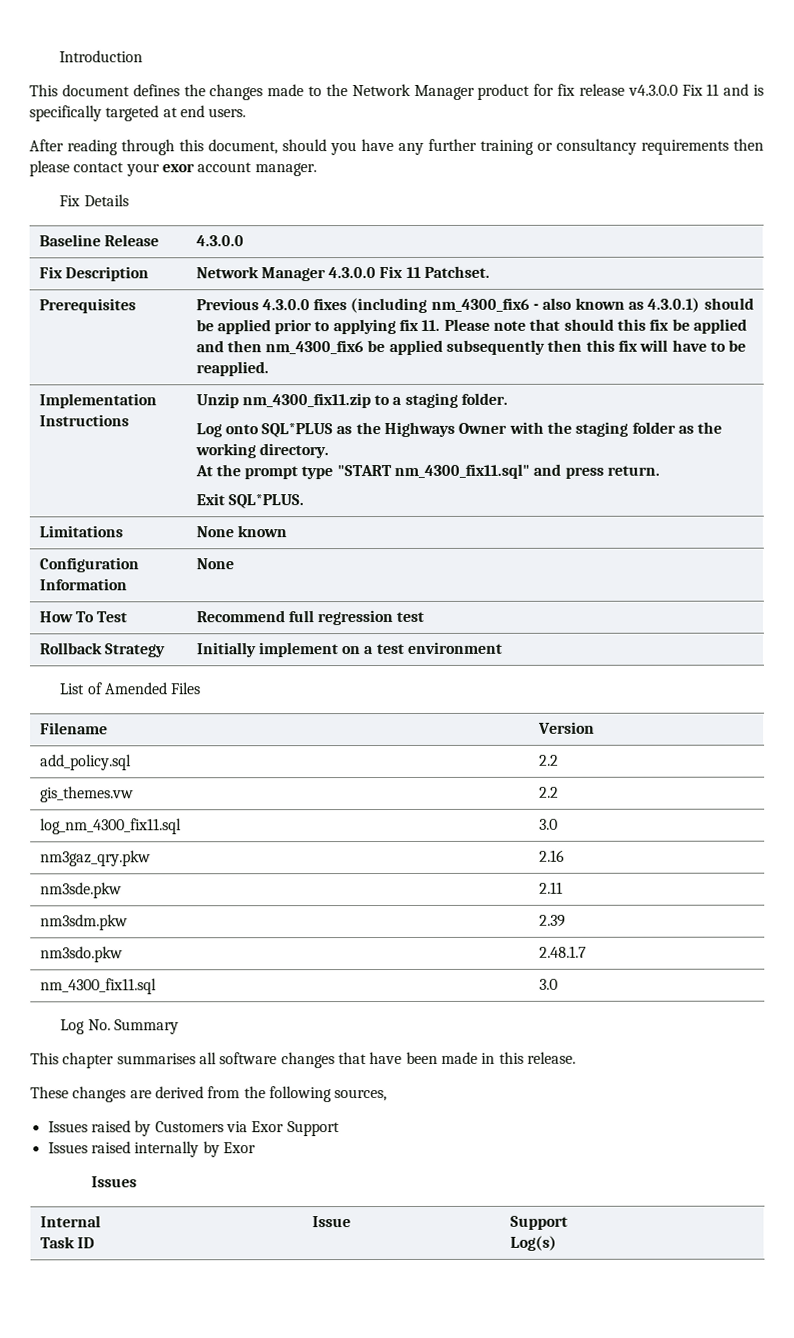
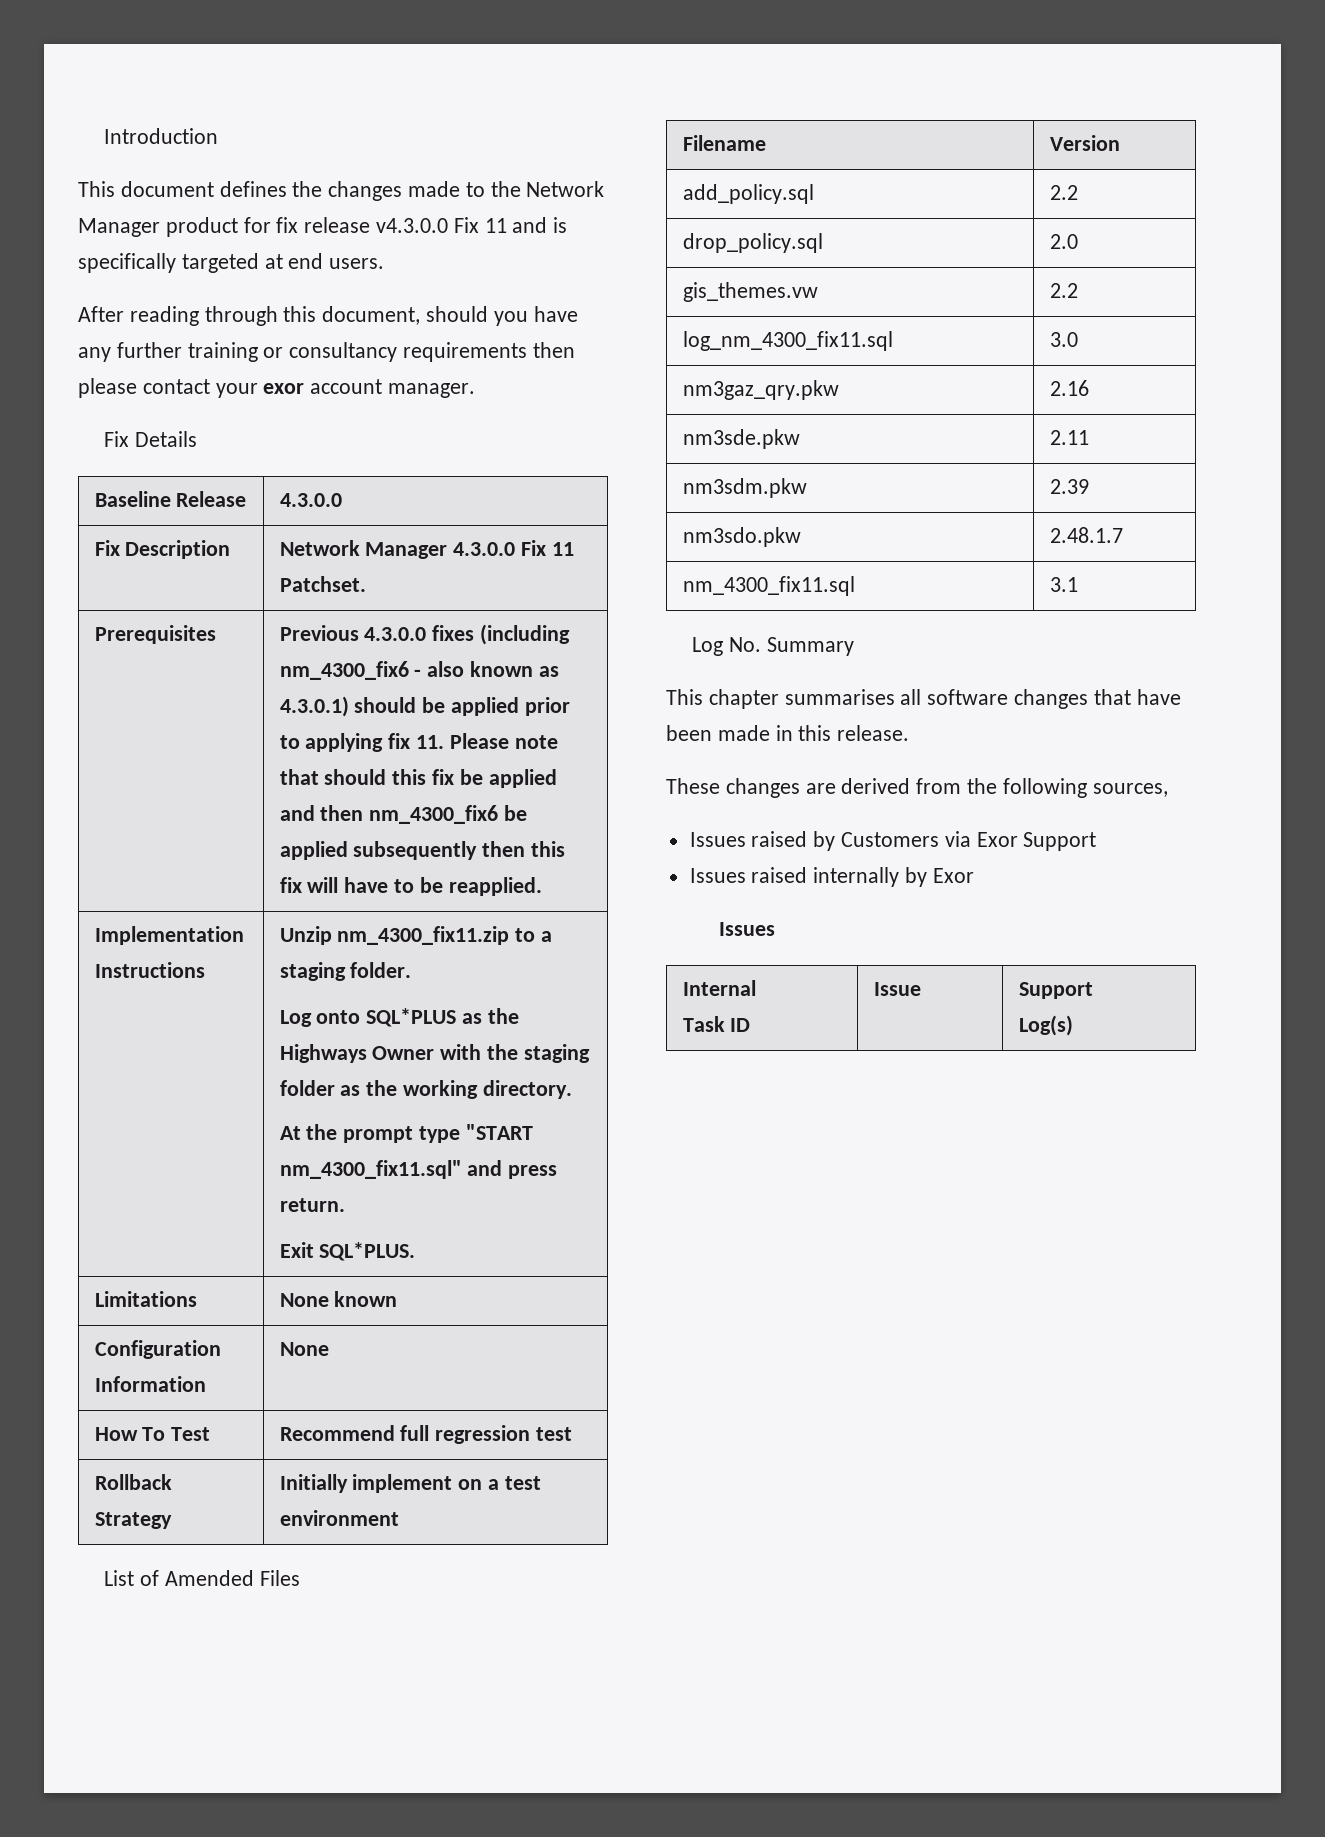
(559, 760) none -> [682,233,823,253] [1049,234,1078,249] // drop_policy.sql | 2.0
[538,978,558,990] 3.0 -> [1049,577,1078,592] 3.1

